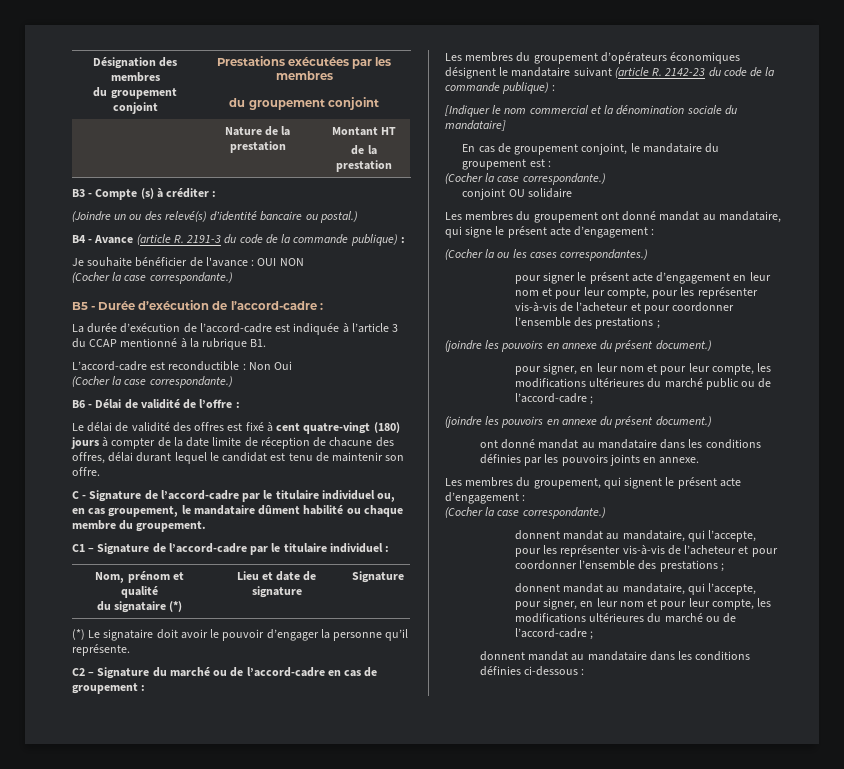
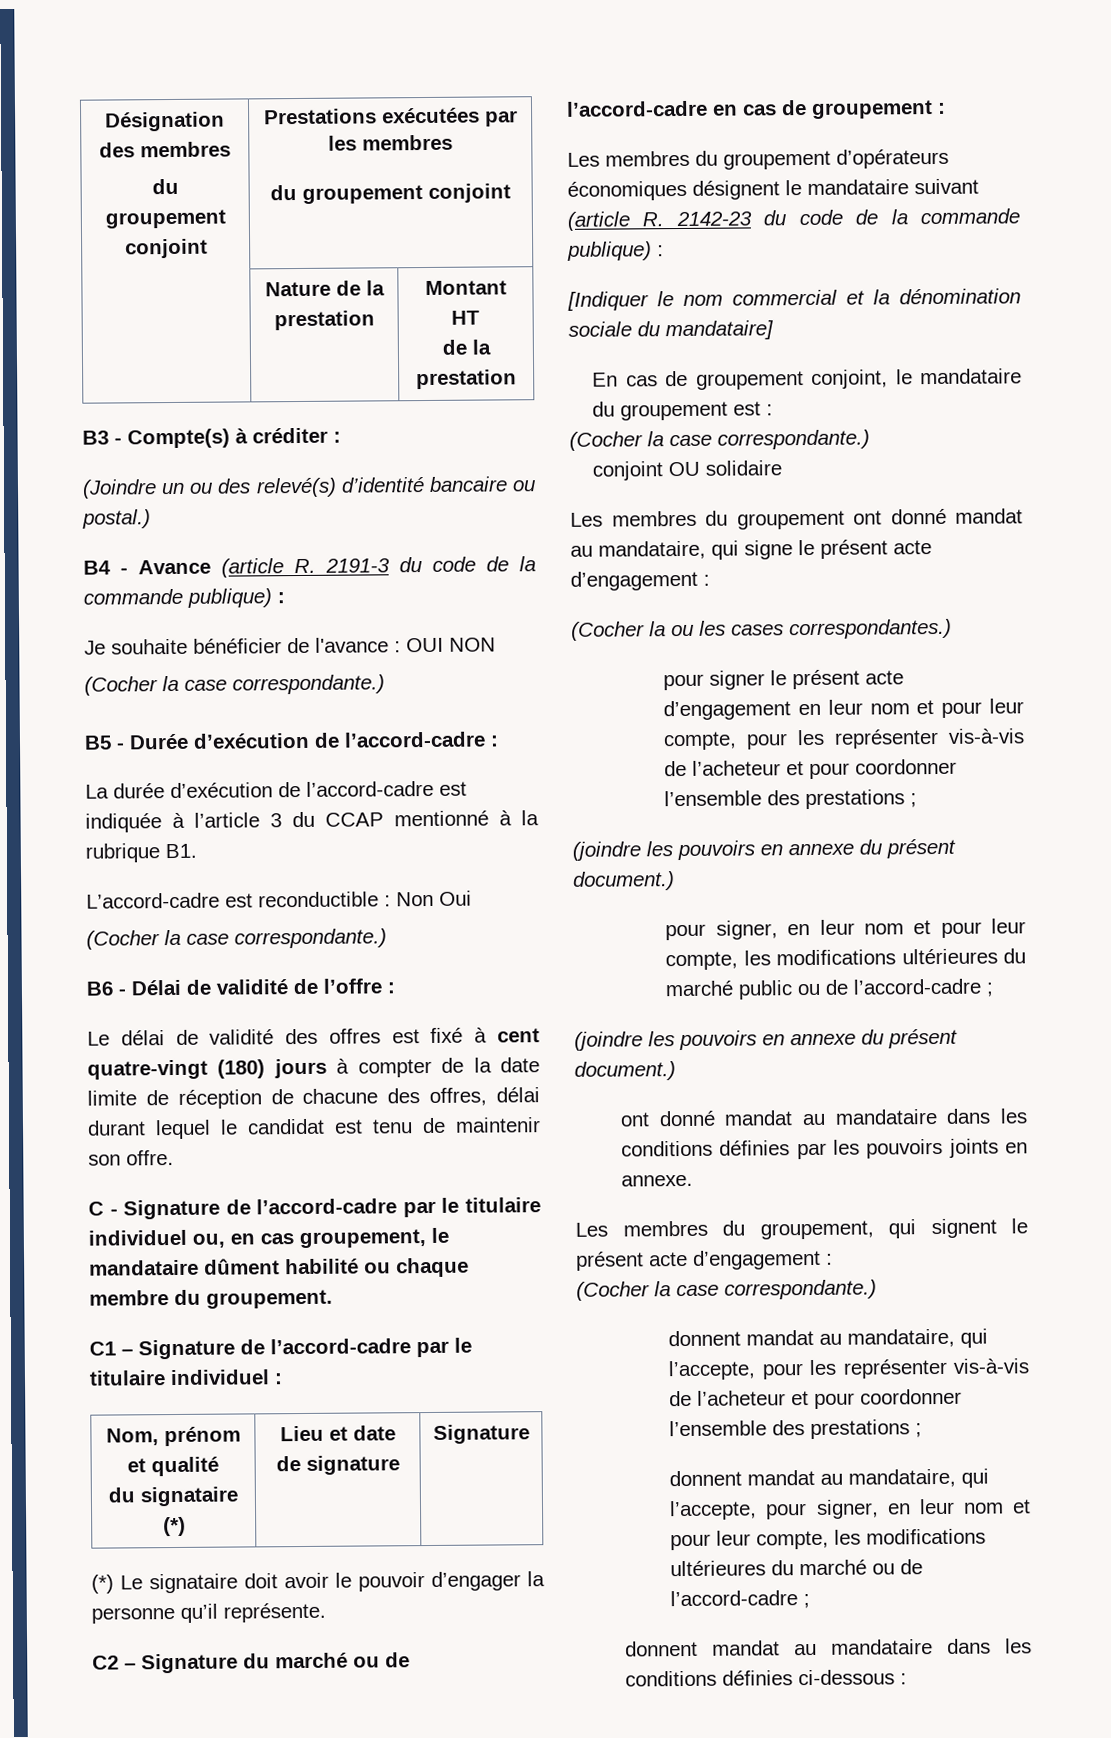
[95,188,154,200] Compte (s) -> [127,428,230,449] Compte(s)

